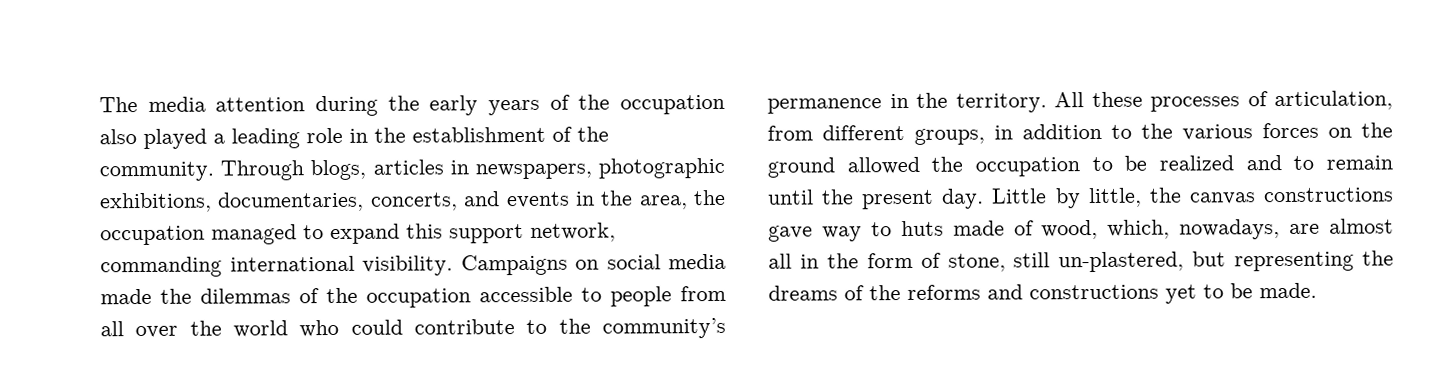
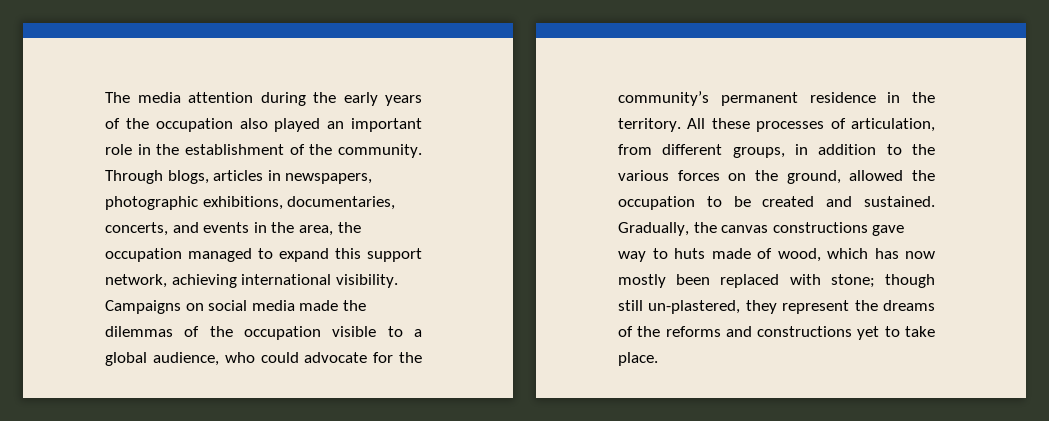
[213,128,300,149] a leading -> [327,118,422,132] an important
[100,256,222,278] commanding -> [171,274,237,288] achieving
[479,285,726,307] [100,317,726,339] [767,98,882,114] accessible to people from all over the world who could contribute to the community’s permanence -> [332,326,422,337] [105,352,422,366] [618,91,876,106] visible to a global audience, who could advocate for the community’s permanent residence
[767,157,835,178] ground -> [786,170,841,184] ground,
[1159,155,1393,171] [767,187,1142,210] realized and to remain until the present day. Little by little, -> [762,196,935,207] [618,222,689,236] created and sustained. Gradually,
[1107,218,1394,240] [768,251,1355,273] which, nowadays, are almost all in the form of stone, still un-plastered, but representing -> [827,248,935,259] [618,274,935,288] [618,300,850,314] which has now mostly been replaced with stone; though still un-plastered, they represent
[1230,282,1317,299] be made. -> [905,326,935,337] [618,352,658,366] take place.

